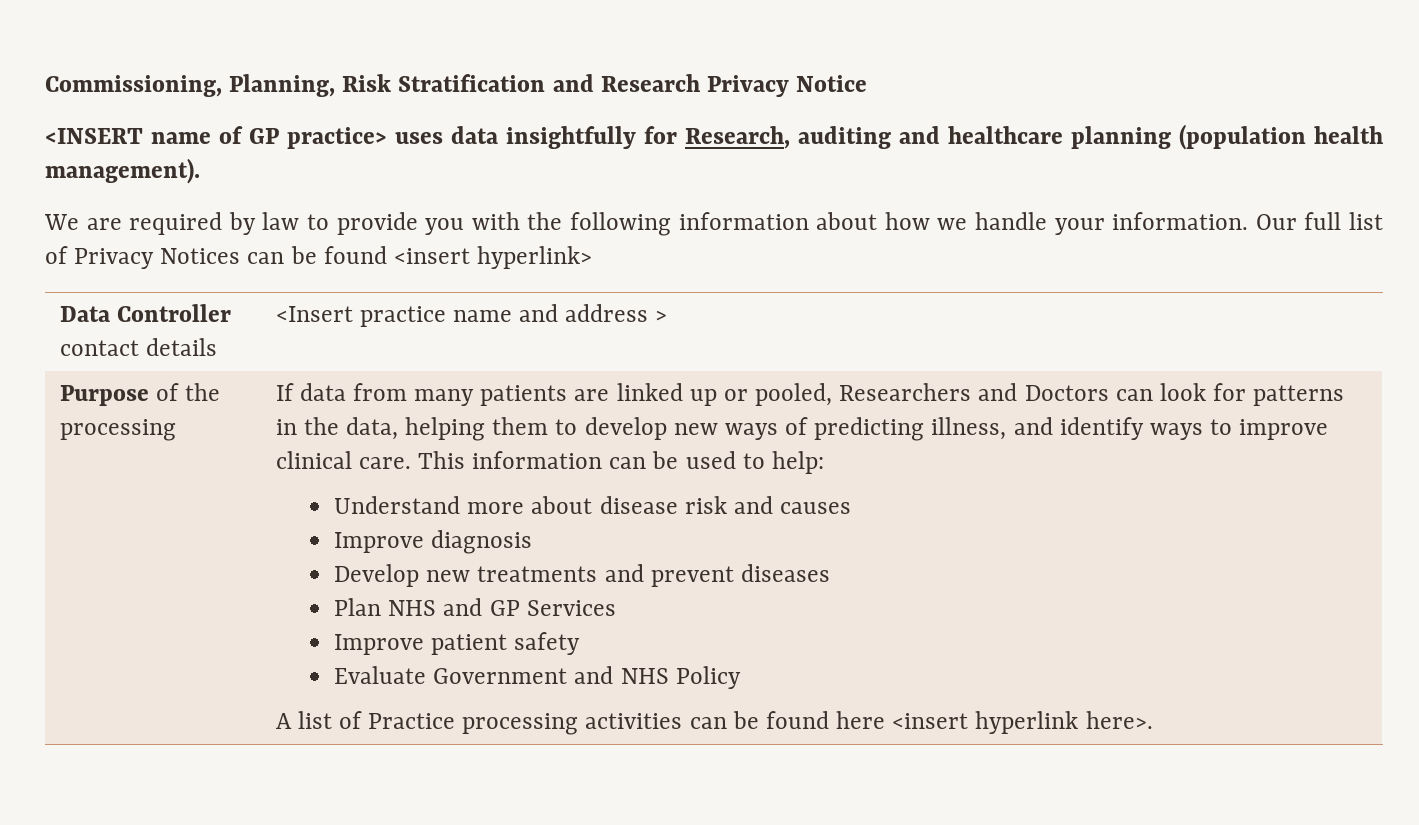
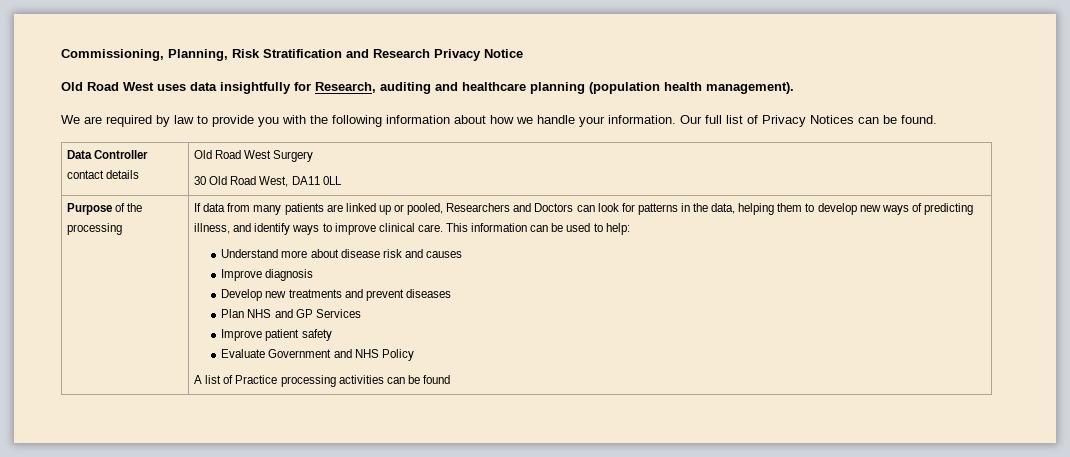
[45,126,387,149] <INSERT name of GP practice> -> [61,82,154,91] Old Road West
[323,246,593,269] found <insert hyperlink> -> [901,115,937,124] found.
[275,304,668,327] <Insert practice name and address > -> [194,150,314,162] [194,176,342,187] Old Road West Surgery // 30 Old Road West, DA11 0LL
[836,711,1153,734] here <insert hyperlink here>. -> (450, 379) none

